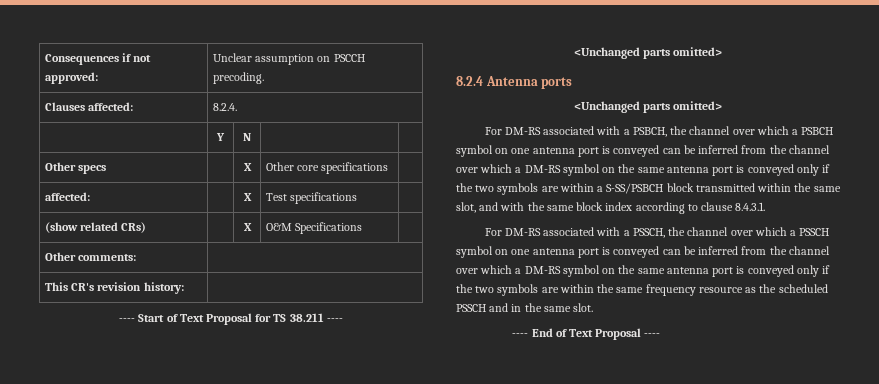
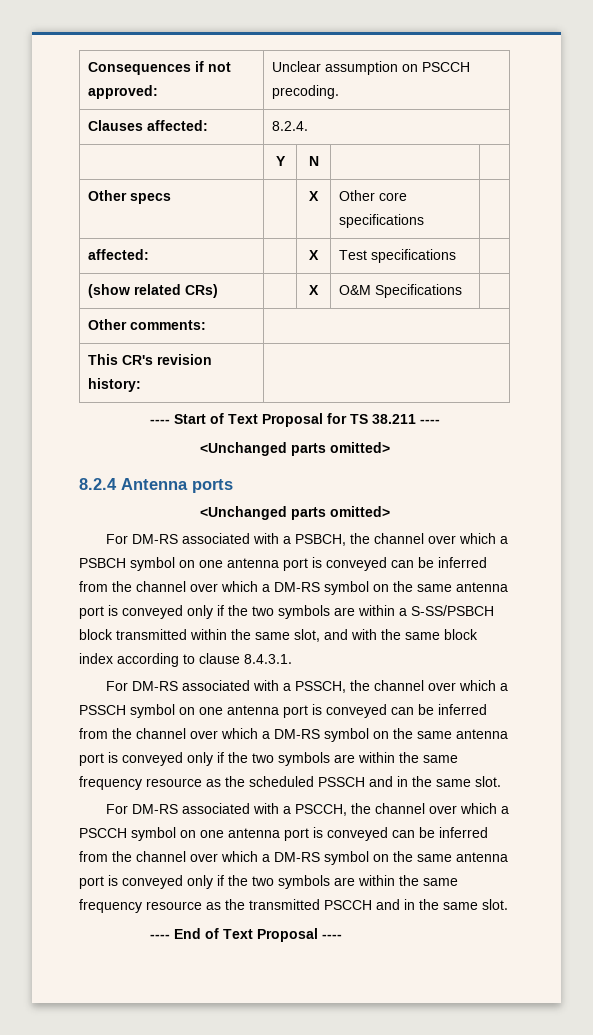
(594, 307) none -> [105,803,509,816] [79,827,488,841] [79,851,508,865] [79,875,458,889] [79,899,508,913] // For DM-RS associated with a PSCCH, the channel over which a PSCCH symbol on one antenna port is conveyed can be inferred from the channel over which a DM-RS symbol on the same antenna port is conveyed only if the two symbols are within the same frequency resource as the transmitted PSCCH and in the same slot.

